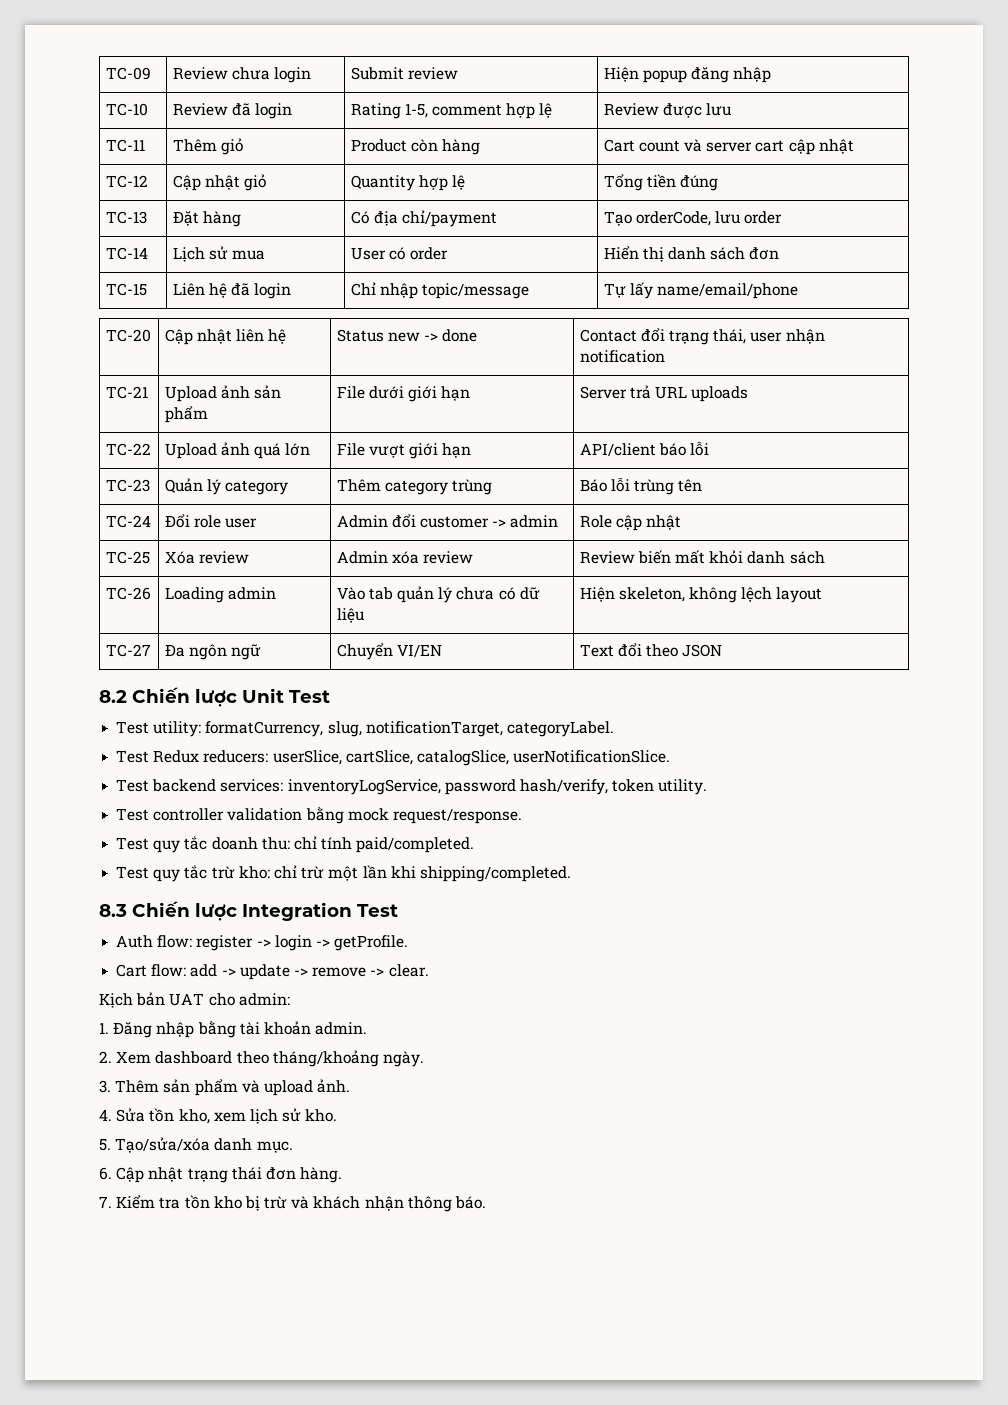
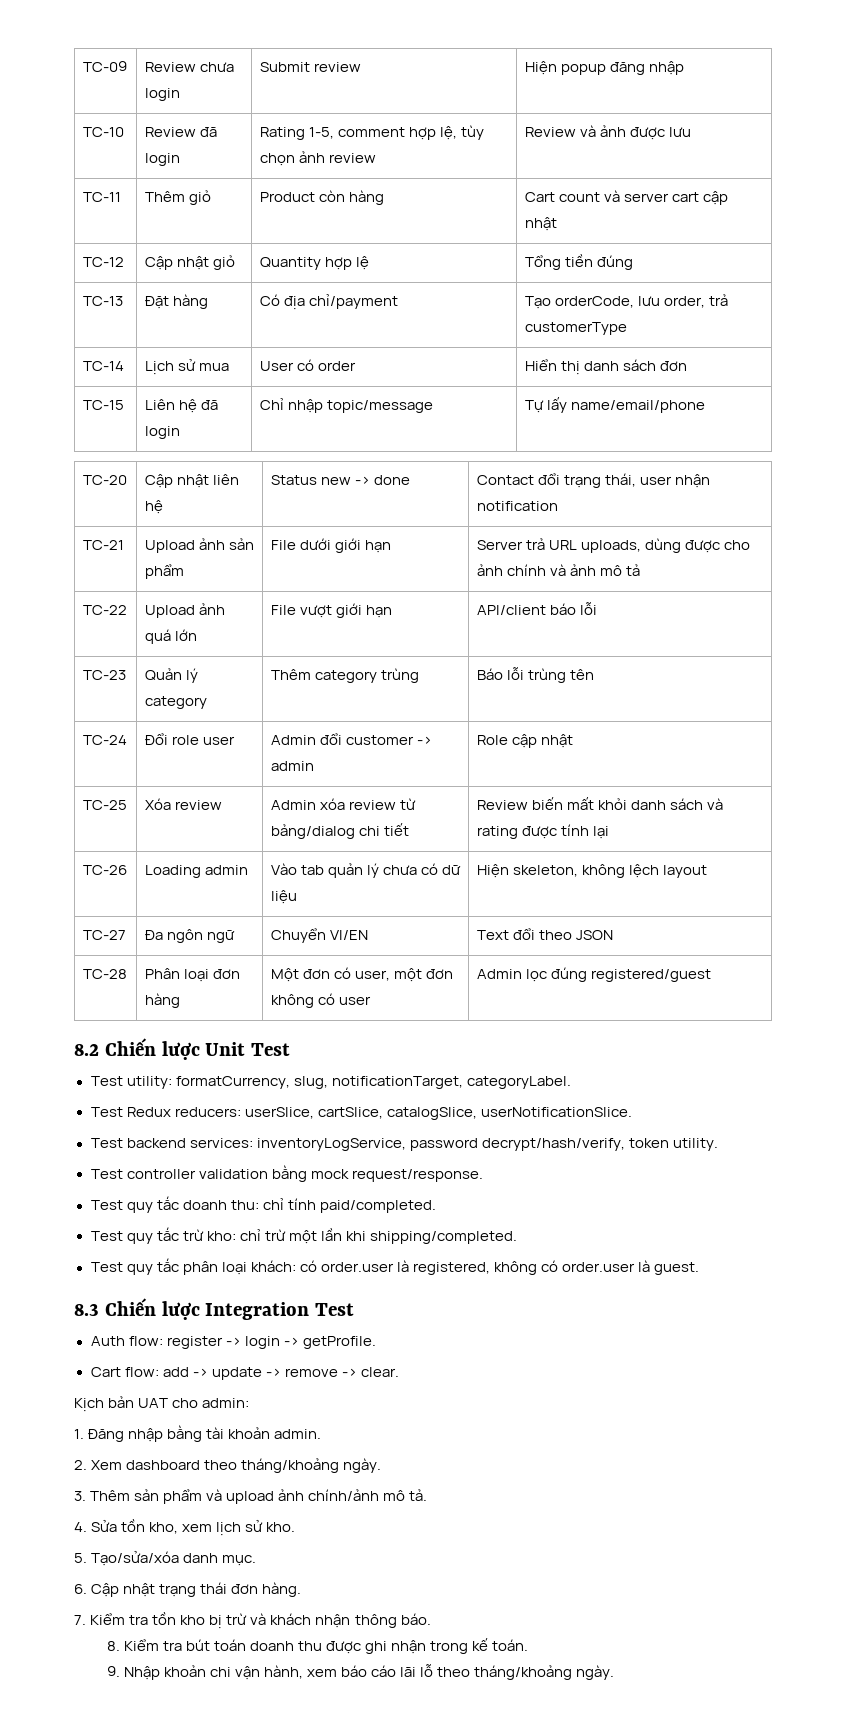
[539,103,553,118] [603,103,659,116] lệ | Review -> [439,125,484,140] [259,151,376,166] [524,125,626,137] lệ, tùy chọn ảnh review | Review và ảnh
[744,211,783,224] order -> [663,294,728,308] [524,322,627,335] order, trả customerType
[691,386,749,402] uploads -> [580,538,750,553] [476,564,640,576] uploads, dùng được cho ảnh chính và ảnh mô tả
(474, 557) none -> [399,798,416,810] [270,823,409,839] từ bảng/dialog chi tiết
(825, 557) none -> [706,798,723,810] [476,824,609,839] và rating được tính lại
(723, 650) none -> [82,969,127,979] [144,968,240,982] [144,993,180,1008] [270,967,453,982] [270,993,371,1008] [476,967,711,982] // TC-28 | Phân loại đơn hàng | Một đơn có user, một đơn không có user | Admin lọc đúng registered/guest
[519,779,608,795] hash/verify, -> [481,1138,625,1151] decrypt/hash/verify,
(571, 874) none -> [90,1258,700,1275] // Test quy tắc phân loại khách: có order.user là registered, không có order.user là guest.
[317,1079,351,1093] ảnh. -> [278,1489,428,1501] ảnh chính/ảnh mô tả.
(487, 1202) none -> [106,1638,529,1654] [106,1664,615,1680] // 8. Kiểm tra bút toán doanh thu được ghi nhận trong kế toán. // 9. Nhập khoản chi vận hành, xem báo cáo lãi lỗ theo tháng/khoảng ngày.

